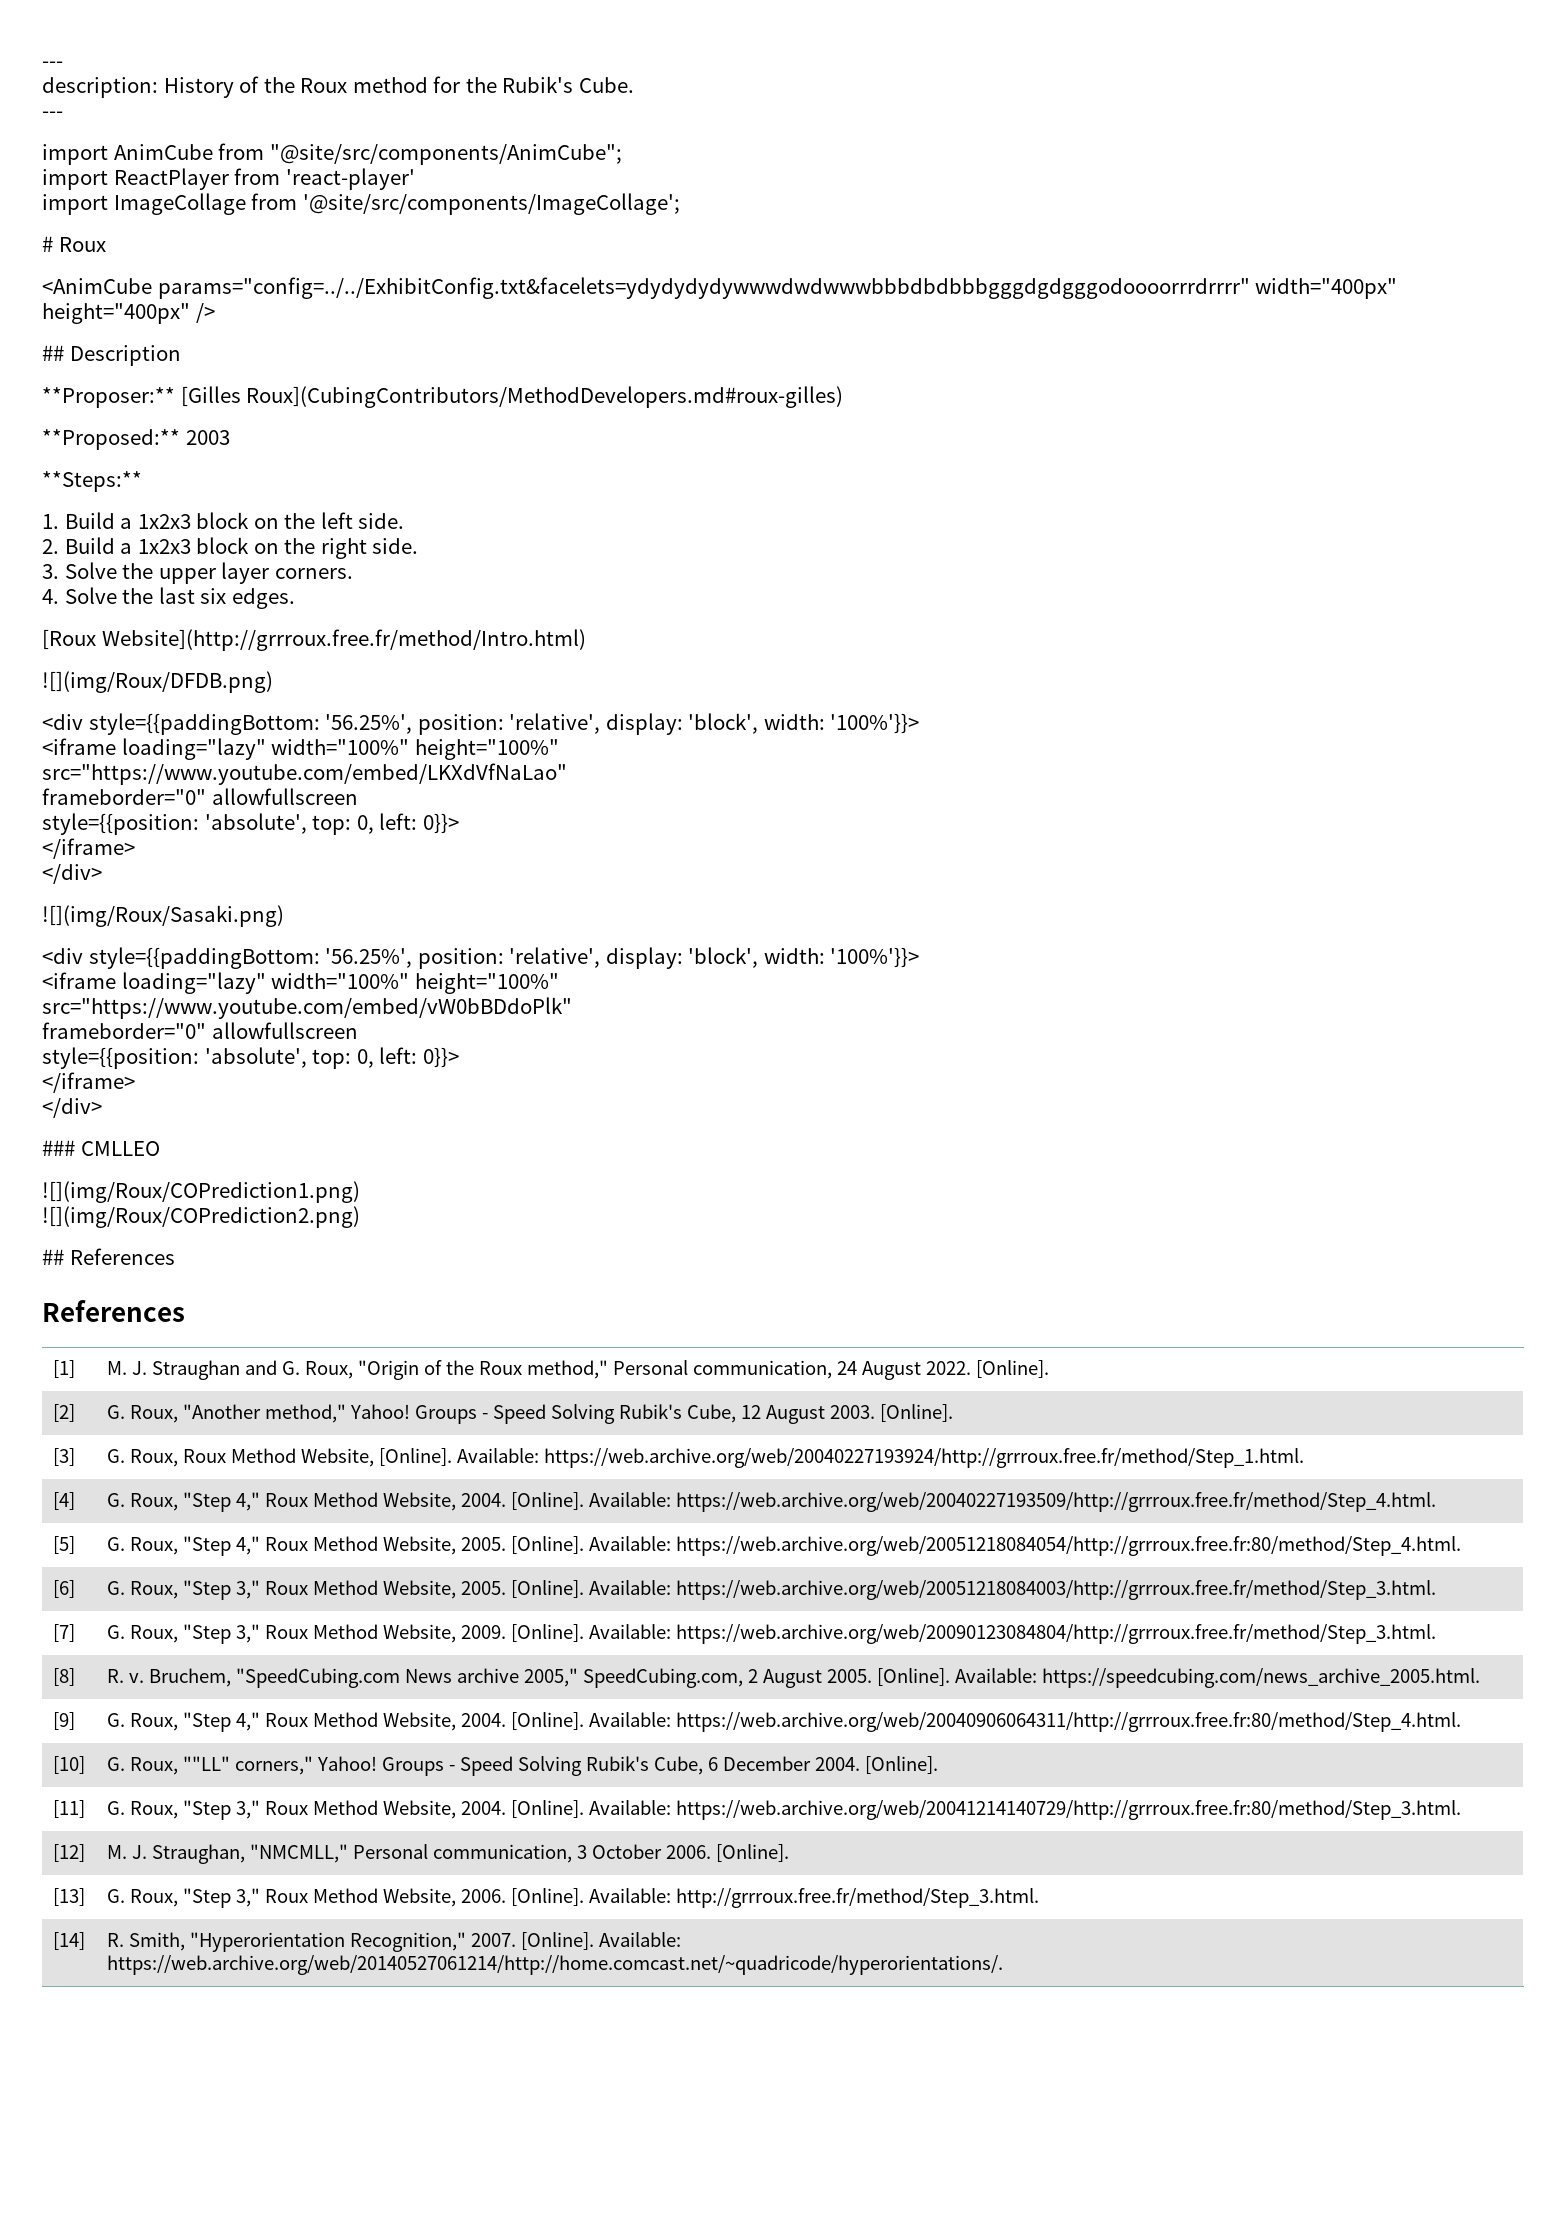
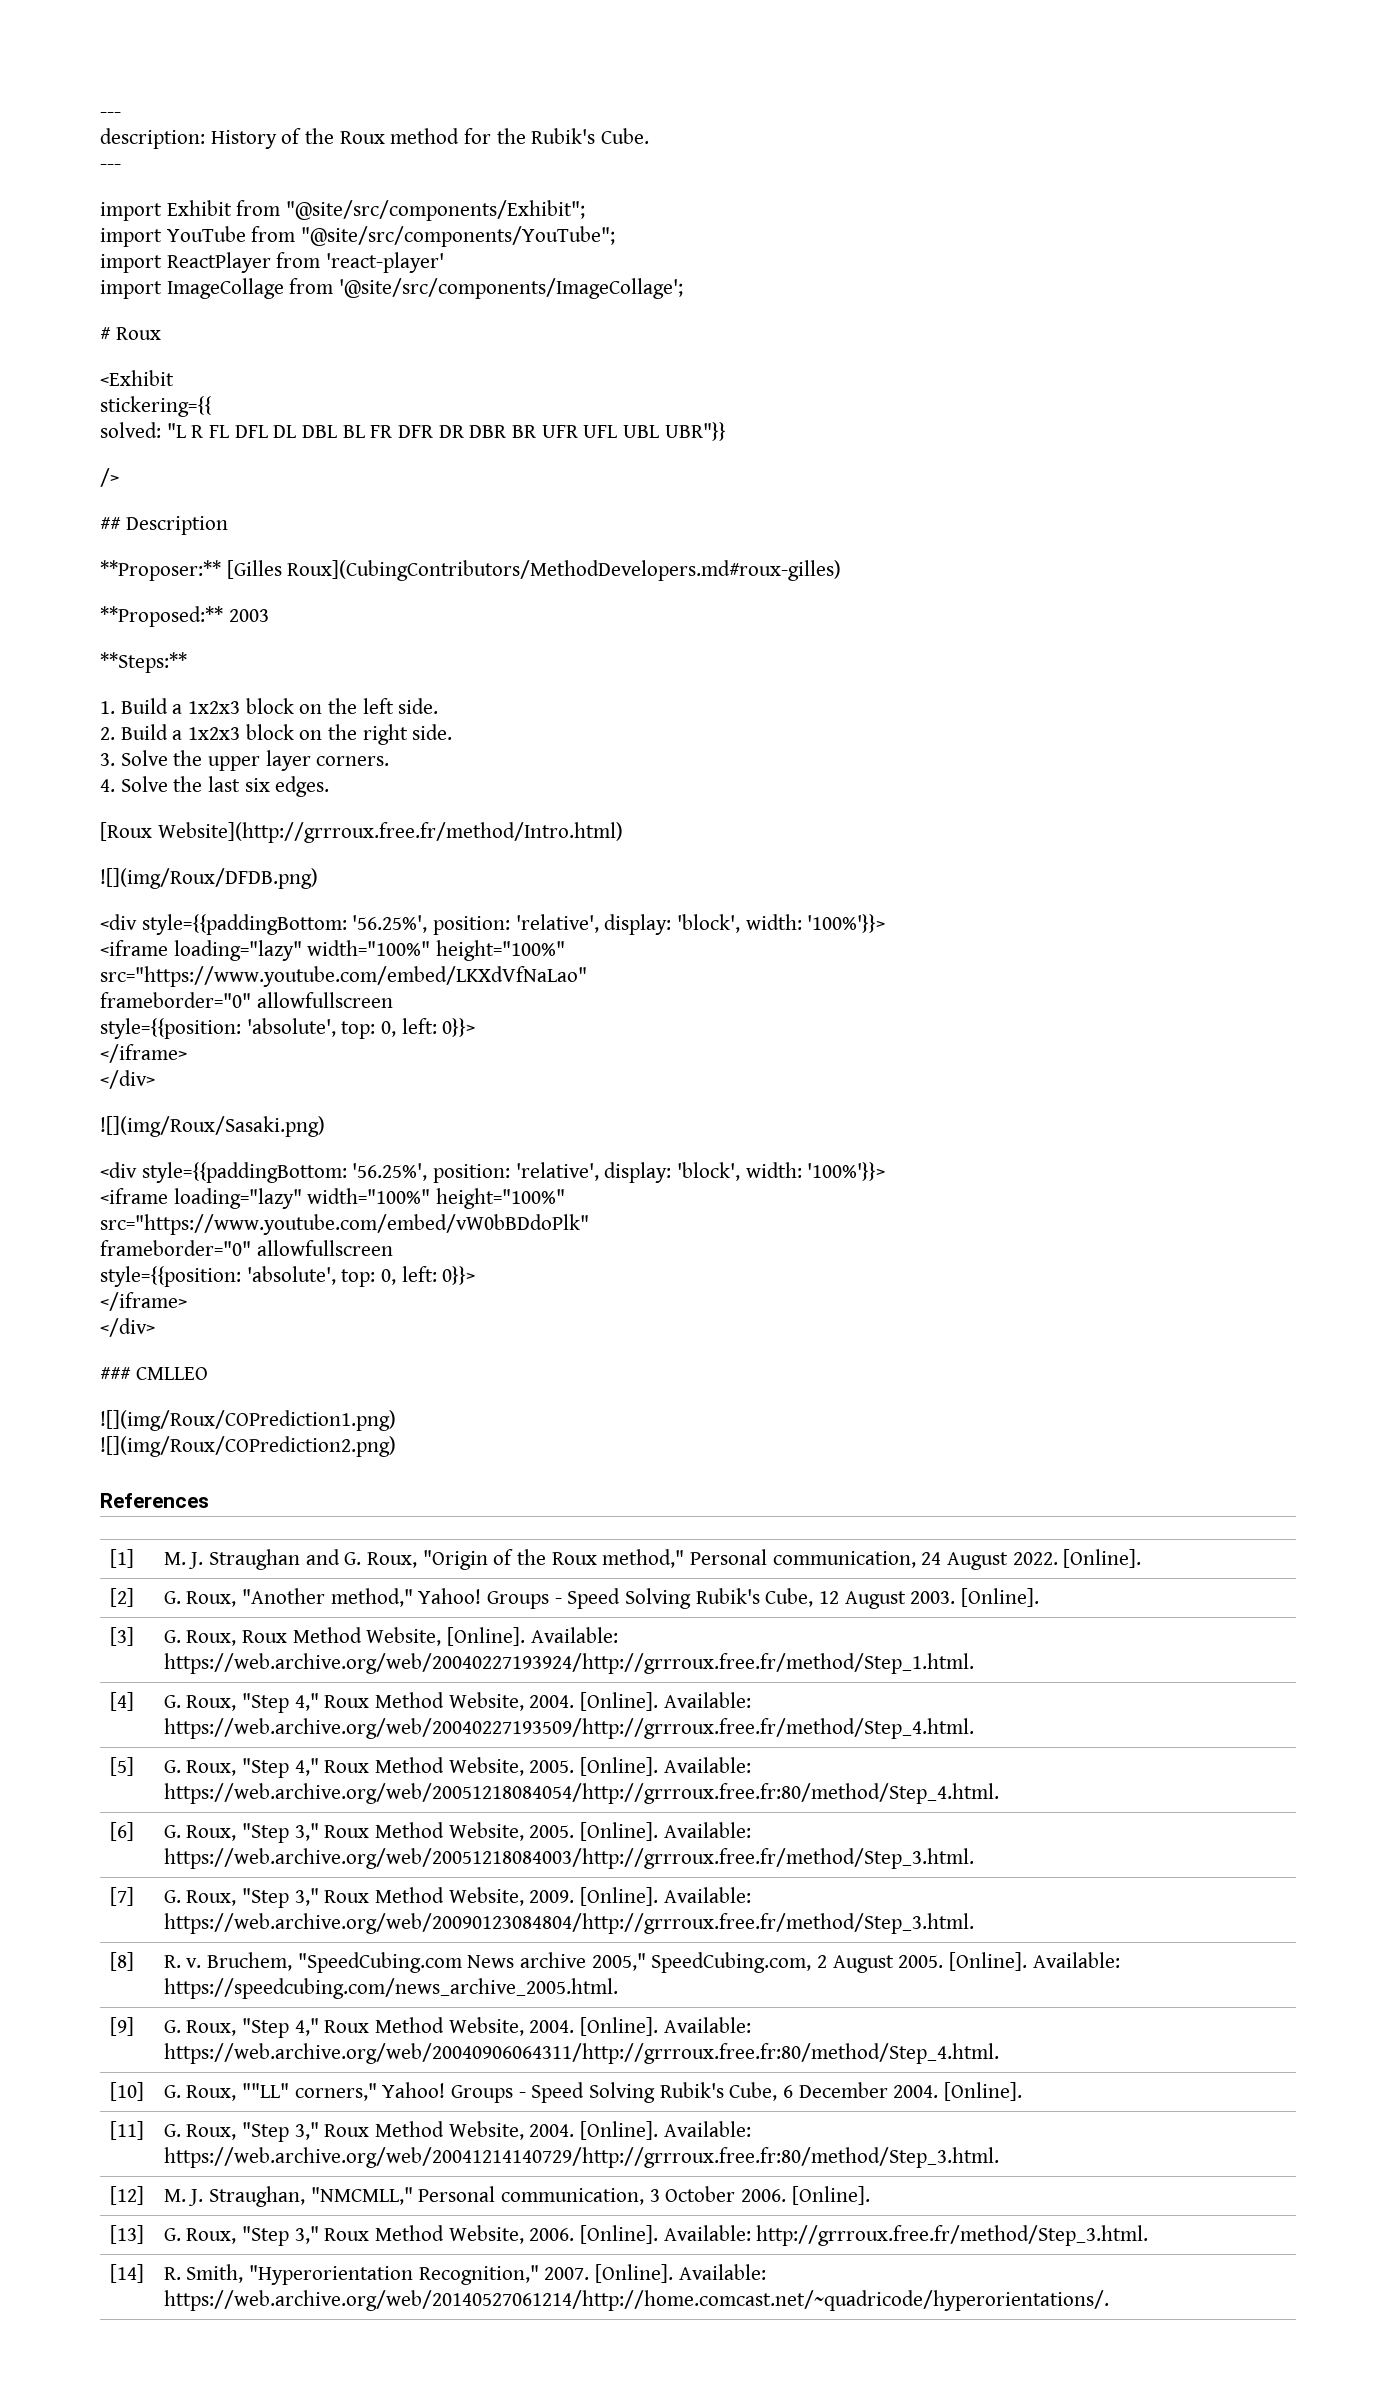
[113,143,622,165] AnimCube from "@site/src/components/AnimCube"; -> [166,200,586,221] [100,226,616,247] Exhibit from "@site/src/components/Exhibit"; // import YouTube from "@site/src/components/YouTube";
[42,277,1398,299] [42,303,190,324] <AnimCube params="config=../../ExhibitConfig.txt&facelets=ydydydydywwwdwdwwwbbbdbdbbbgggdgdgggodoooorrrdrrrr" width="400px" height="400px" -> [100,370,174,386] [100,396,211,417] [100,422,726,441] <Exhibit // stickering={{ // solved: "L R FL DFL DL DBL BL FR DFR DR DBR BR UFR UFL UBL UBR"}} //
[42,1248,175,1265] // ## References -> (396, 1446) none

